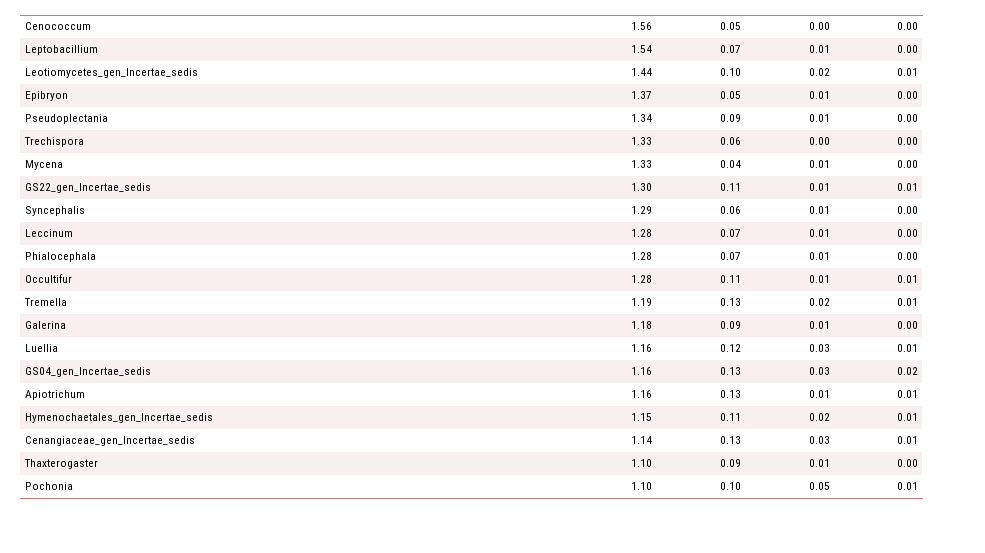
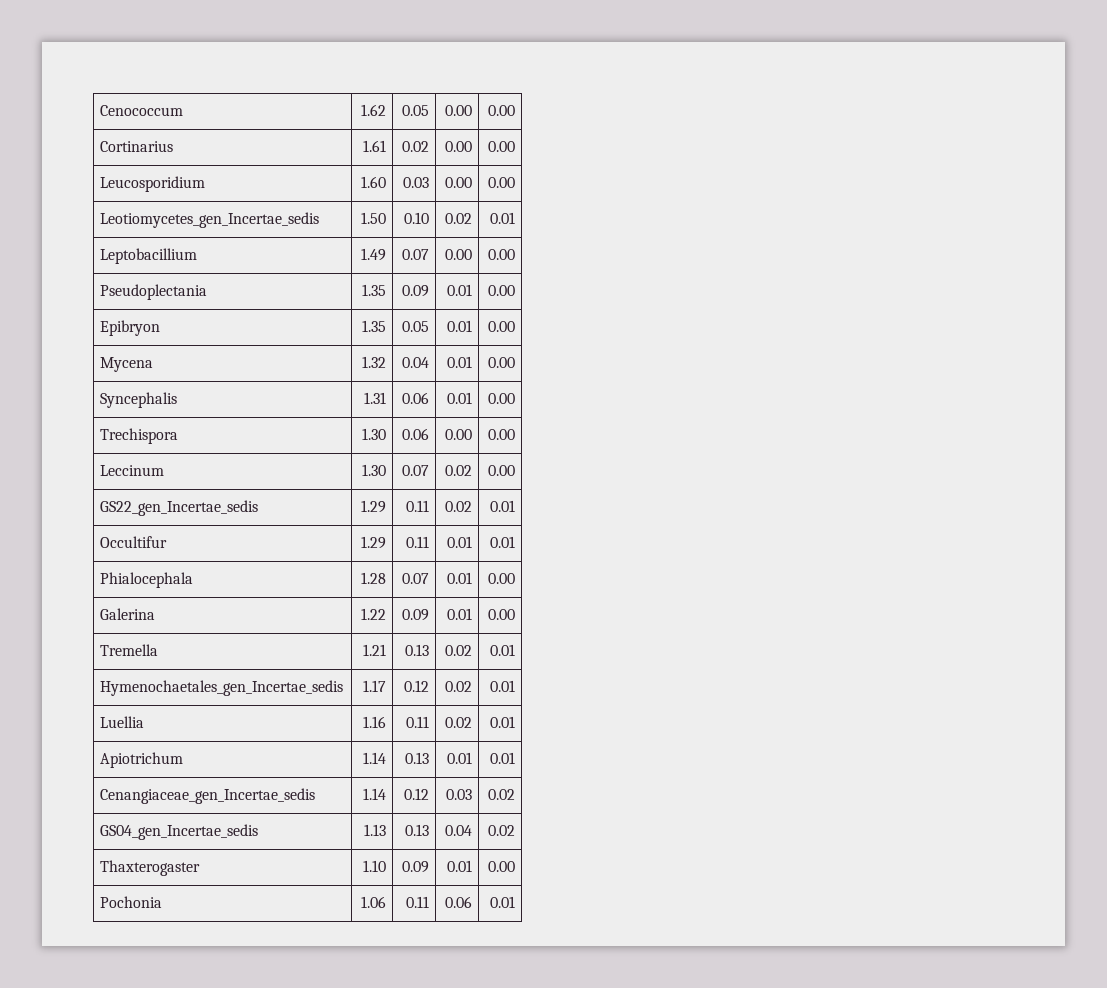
[630,22,652,30] 1.56 -> [360,104,386,116] 1.62
[25,45,99,55] [630,45,652,53] [719,45,741,53] [808,45,830,53] Leptobacillium | 1.54 | 0.07 | 0.01 -> [100,141,174,152] [362,140,386,152] [401,141,429,152] [444,141,472,152] [487,141,515,152] [100,176,206,192] [360,176,386,188] [402,177,429,188] [444,177,472,188] Cortinarius | 1.61 | 0.02 | 0.00 | 0.00 // Leucosporidium | 1.60 | 0.03 | 0.00
[630,68,652,76] 1.44 -> [360,212,386,224] 1.50
(918, 72) none -> [100,248,198,264] [360,248,386,261] [401,249,429,260] [444,249,472,260] [487,249,515,260] [100,284,208,300] [361,284,386,296] [401,285,429,297] [446,284,472,296] [487,285,515,296] // Leptobacillium | 1.49 | 0.07 | 0.00 | 0.00 // Pseudoplectania | 1.35 | 0.09 | 0.01 | 0.00
[630,91,652,99] 1.37 -> [361,320,386,332] 1.35
[25,114,109,124] [630,114,652,122] [719,114,741,122] Pseudoplectania | 1.34 | 0.09 -> [100,357,154,372] [361,356,386,368] [401,357,429,368] [446,356,472,368] [487,357,515,368] [100,392,178,408] [363,392,386,404] [401,392,429,404] Mycena | 1.32 | 0.04 | 0.01 | 0.00 // Syncephalis | 1.31 | 0.06
[630,137,652,145] 1.33 -> [361,428,386,440] 1.30
[25,160,64,170] [630,160,652,168] [719,160,741,168] [808,160,830,168] [896,160,918,168] [25,183,152,193] [630,183,652,191] [719,183,741,191] [808,183,830,191] [896,183,918,191] [25,206,86,216] [630,206,652,214] [719,206,741,214] [808,206,830,214] [896,206,918,214] [25,229,74,237] [630,229,652,237] [719,229,741,237] [808,229,830,237] [896,229,918,237] Mycena | 1.33 | 0.04 | 0.01 | 0.00 // GS22_gen_Incertae_sedis | 1.30 | 0.11 | 0.01 | 0.01 // Syncephalis | 1.29 | 0.06 | 0.01 | 0.00 // Leccinum | 1.28 | 0.07 | 0.01 | 0.00 -> [100,465,165,476] [361,464,386,476] [401,465,429,476] [444,465,472,476] [487,465,515,476] [100,500,259,516] [360,500,386,513] [405,500,429,512] [444,501,472,512] [489,500,515,512] [100,536,168,548] [360,536,386,549] [405,536,429,548] [446,536,472,548] [489,536,515,548] Leccinum | 1.30 | 0.07 | 0.02 | 0.00 // GS22_gen_Incertae_sedis | 1.29 | 0.11 | 0.02 | 0.01 // Occultifur | 1.29 | 0.11 | 0.01 | 0.01
[25,274,73,283] [630,275,652,283] [719,275,741,283] [808,275,830,283] [896,275,918,283] Occultifur | 1.28 | 0.11 | 0.01 | 0.01 -> [100,608,156,620] [360,608,386,620] [401,609,429,621] [446,608,472,620] [487,609,515,620] Galerina | 1.22 | 0.09 | 0.01 | 0.00
[630,298,652,306] 1.19 -> [362,644,386,656] 1.21
[25,321,67,329] [630,321,652,329] [719,321,741,329] [808,321,830,329] [896,321,918,329] Galerina | 1.18 | 0.09 | 0.01 | 0.00 -> [100,680,344,696] [362,680,386,692] [403,680,429,692] [444,681,472,692] [489,680,515,692] Hymenochaetales_gen_Incertae_sedis | 1.17 | 0.12 | 0.02 | 0.01
[719,344,741,352] [808,344,830,352] [896,344,918,352] [25,367,152,377] [630,367,652,375] [719,367,741,375] [808,367,830,375] [896,367,918,375] 0.12 | 0.03 | 0.01 // GS04_gen_Incertae_sedis | 1.16 | 0.13 | 0.03 | 0.02 -> [405,716,429,728] [444,717,472,728] [489,716,515,728] 0.11 | 0.02 | 0.01
[630,390,652,398] 1.16 -> [362,752,386,764] 1.14
[25,413,214,423] [630,413,652,421] [719,413,741,421] [808,413,830,421] [896,413,918,421] // Hymenochaetales_gen_Incertae_sedis | 1.15 | 0.11 | 0.02 | 0.01 -> (515, 758) none
[719,436,741,444] [808,436,830,444] [896,436,918,444] 0.13 | 0.03 | 0.01 -> [403,788,429,800] [445,789,472,800] [487,789,515,800] [100,824,259,840] [363,824,386,836] [404,824,429,836] [444,825,472,836] [487,825,515,836] 0.12 | 0.03 | 0.02 // GS04_gen_Incertae_sedis | 1.13 | 0.13 | 0.04 | 0.02
[630,482,652,490] [719,482,741,490] [808,482,830,490] 1.10 | 0.10 | 0.05 -> [360,896,386,908] [405,896,429,908] [444,896,472,908] 1.06 | 0.11 | 0.06

